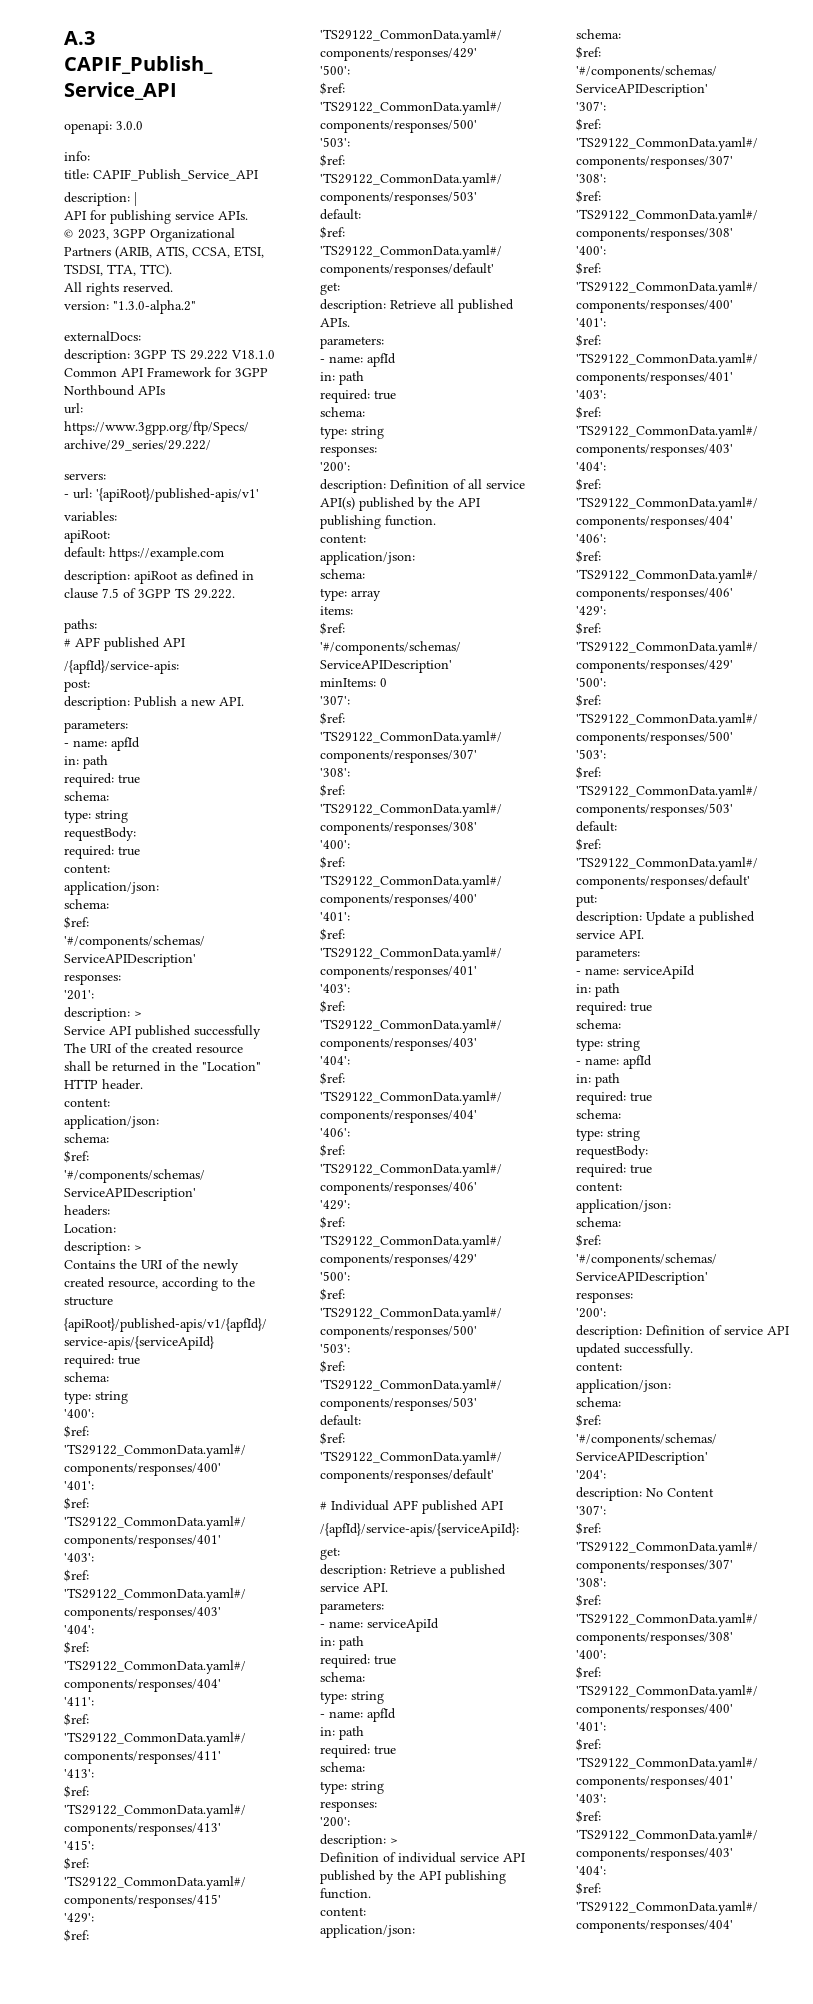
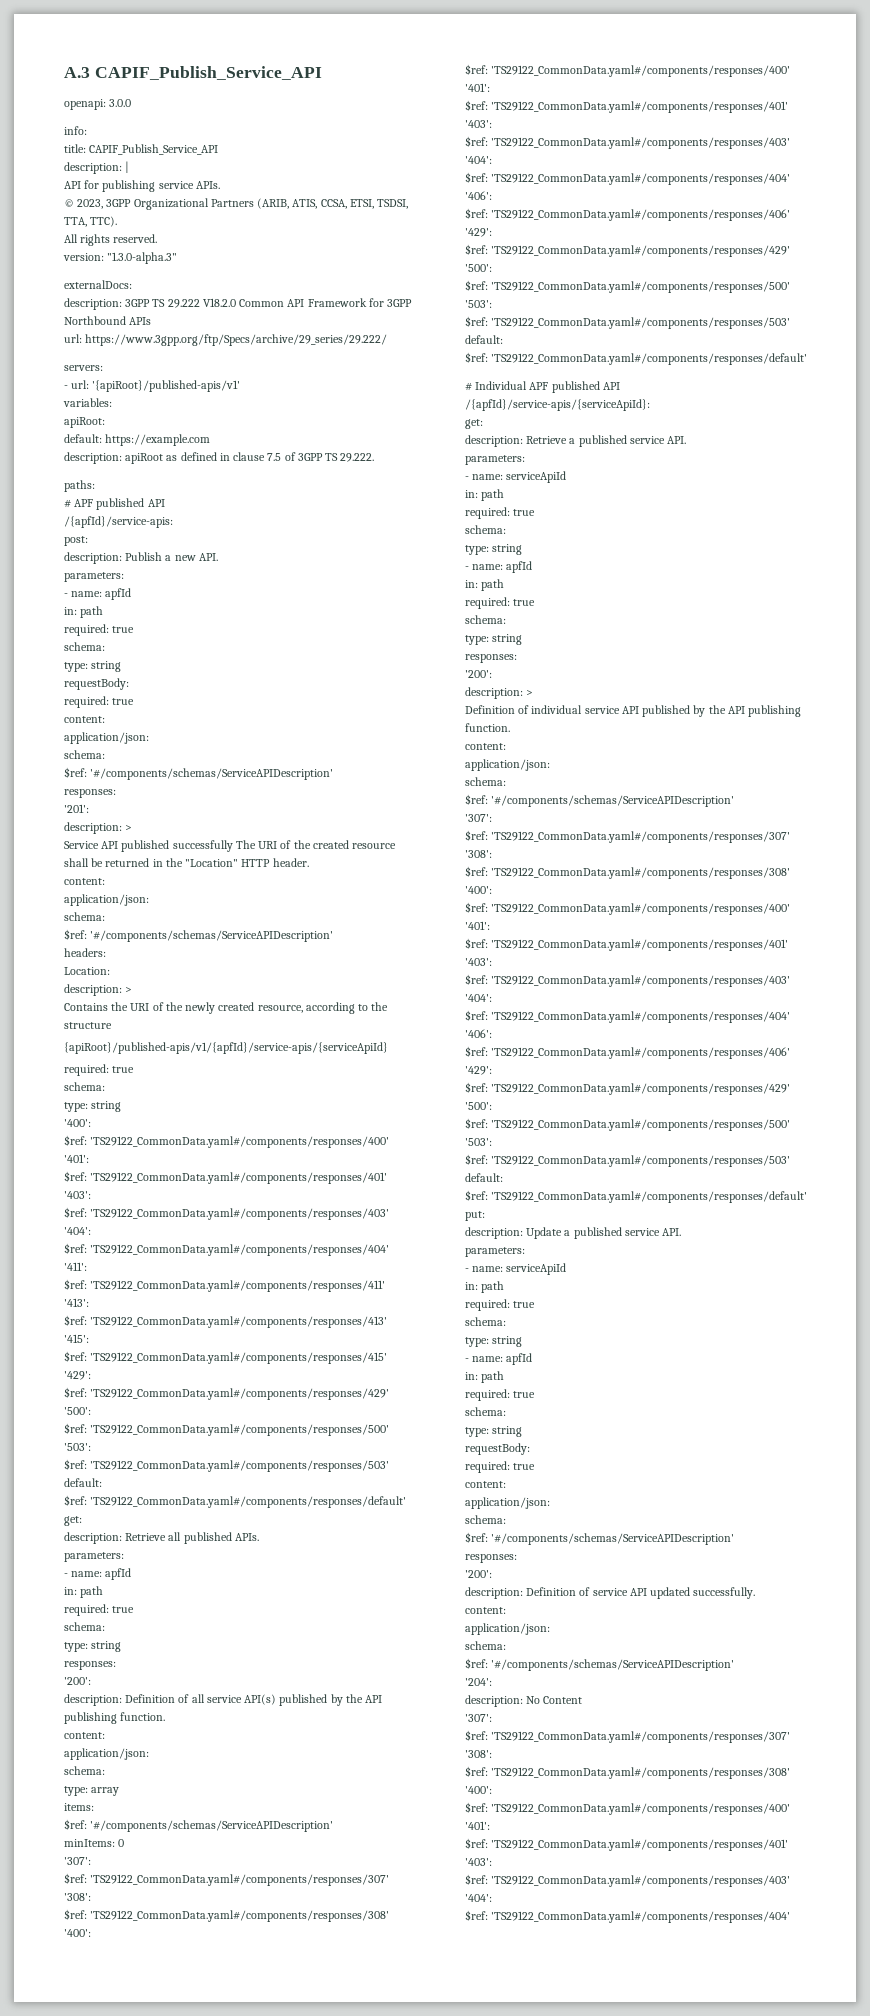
[113,300,196,314] "1.3.0-alpha.2" -> [107,252,178,264] "1.3.0-alpha.3"
[231,350,275,359] V18.1.0 -> [202,298,236,307] V18.2.0

